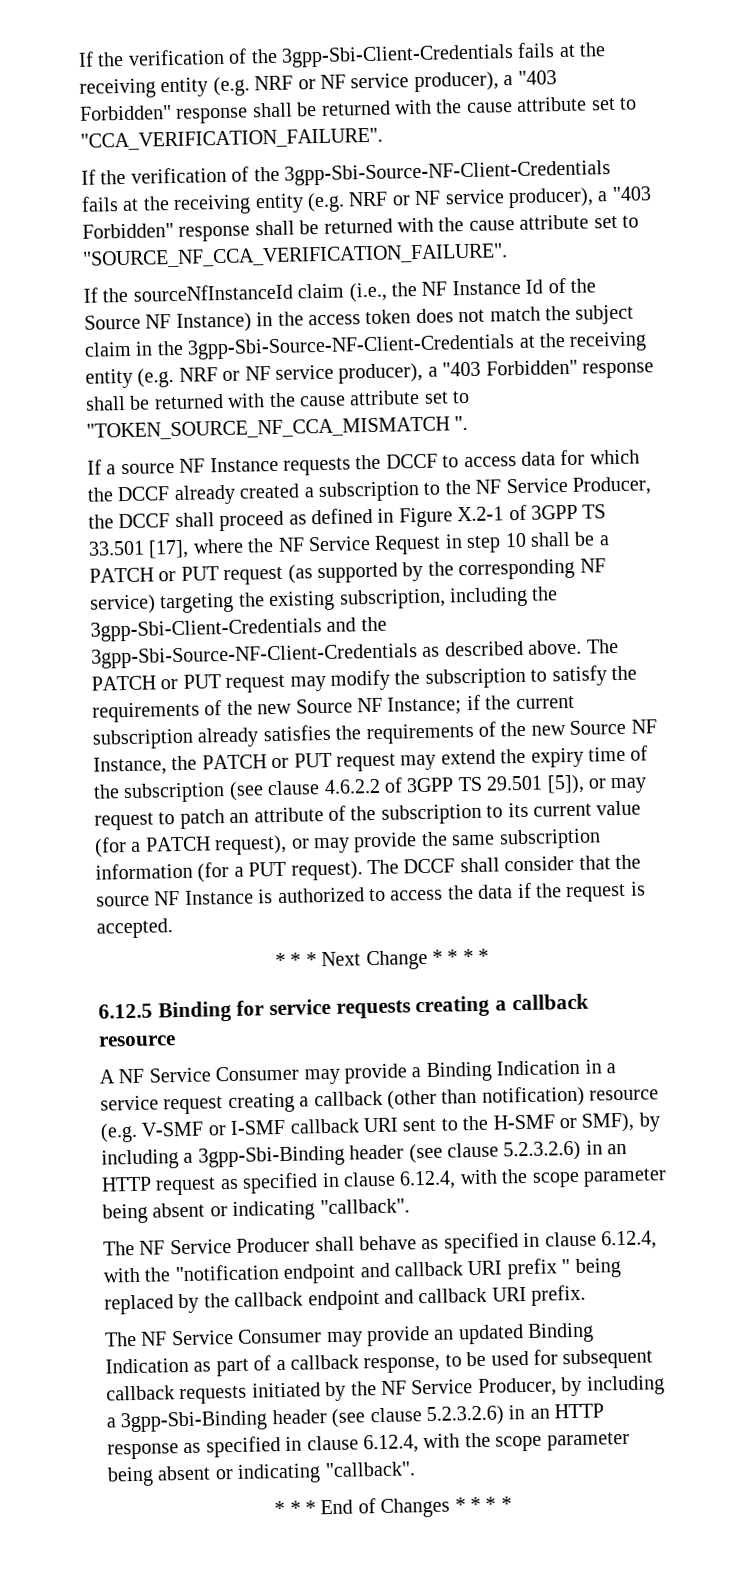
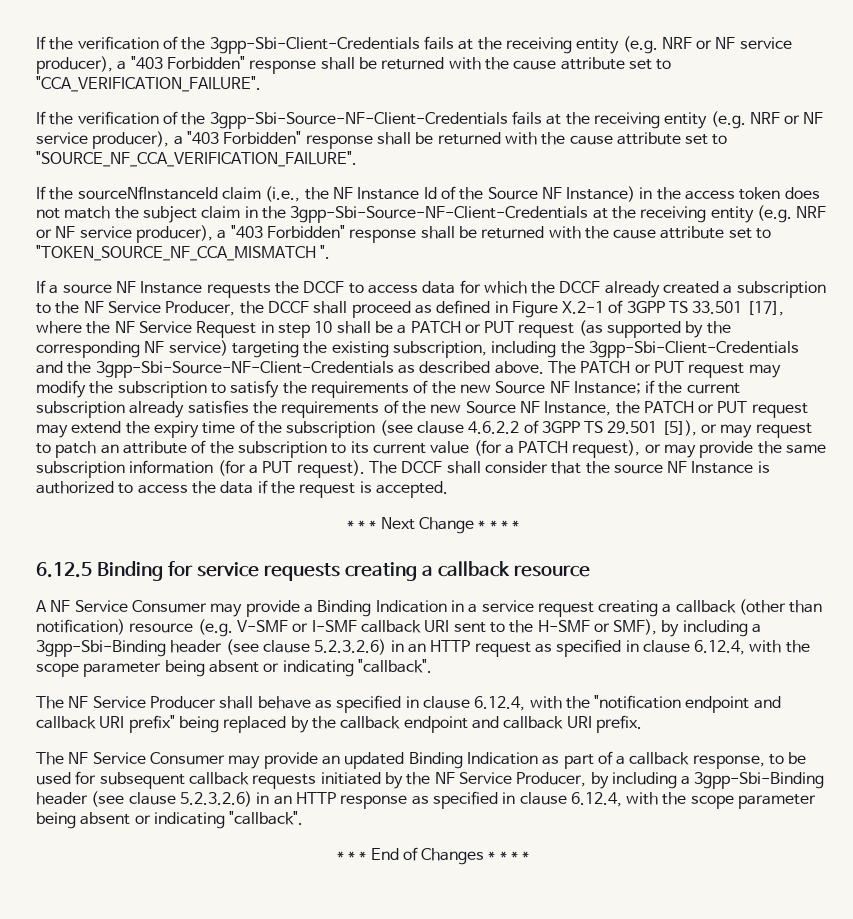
[506,1258,571,1280] prefix " -> [128,715,175,733] prefix"

